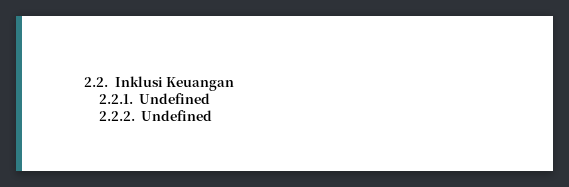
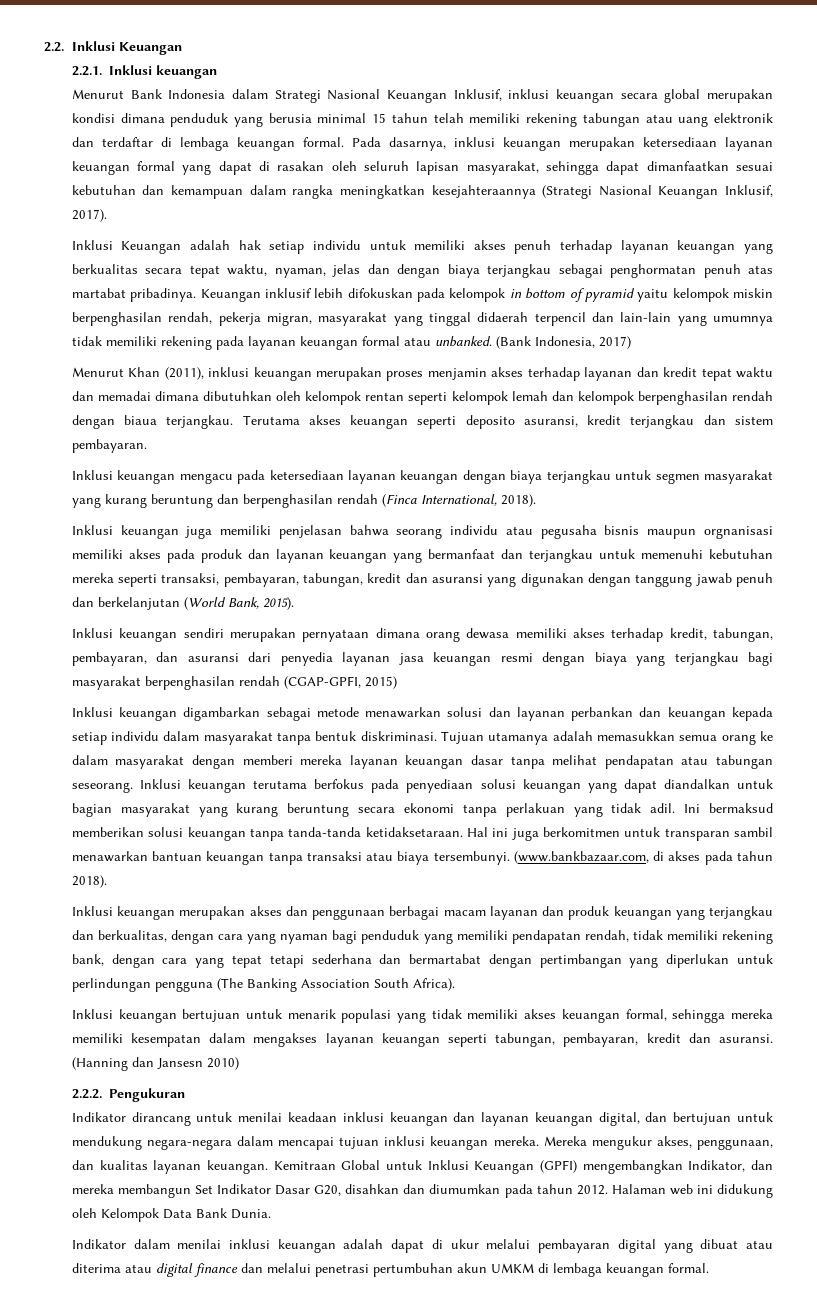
[139,93,211,104] [98,110,213,121] Undefined // 2.2.2. Undefined -> [108,65,217,79] [71,89,773,103] [71,113,773,127] [71,137,773,151] [71,161,773,175] [71,185,773,199] [71,209,107,222] [71,240,773,254] [71,264,773,278] [71,288,774,302] [71,312,773,326] [71,336,631,350] [71,367,774,381] [71,391,773,405] [71,415,773,429] [71,439,147,453] [71,470,773,484] [71,494,536,508] [71,525,773,539] [71,549,773,563] [71,573,773,587] [71,597,294,610] [71,628,774,642] [71,652,773,666] [71,676,397,690] [71,707,773,721] [71,731,773,745] [71,755,774,769] [71,779,773,793] [71,803,774,817] [71,827,774,841] [71,851,773,865] [71,875,107,888] [71,906,774,920] [71,930,773,944] [71,954,773,968] [71,978,455,992] [71,1009,774,1023] [71,1033,773,1047] [71,1057,239,1071] [71,1088,185,1102] [71,1112,773,1126] [71,1136,773,1150] [71,1160,773,1174] [71,1184,773,1198] [71,1208,271,1222] [71,1239,773,1253] [71,1263,709,1277] Inklusi keuangan // Menurut Bank Indonesia dalam Strategi Nasional Keuangan Inklusif, inklusi keuangan secara global merupakan kondisi dimana penduduk yang berusia minimal 15 tahun telah memiliki rekening tabungan atau uang elektronik dan terdaftar di lembaga keuangan formal. Pada dasarnya, inklusi keuangan merupakan ketersediaan layanan keuangan formal yang dapat di rasakan oleh seluruh lapisan masyarakat, sehingga dapat dimanfaatkan sesuai kebutuhan dan kemampuan dalam rangka meningkatkan kesejahteraannya (Strategi Nasional Keuangan Inklusif, 2017). // Inklusi Keuangan adalah hak setiap individu untuk memiliki akses penuh terhadap layanan keuangan yang berkualitas secara tepat waktu, nyaman, jelas dan dengan biaya terjangkau sebagai penghormatan penuh atas martabat pribadinya. Keuangan inklusif lebih difokuskan pada kelompok in bottom of pyramid yaitu kelompok miskin berpenghasilan rendah, pekerja migran, masyarakat yang tinggal didaerah terpencil dan lain-lain yang umumnya tidak memiliki rekening pada layanan keuangan formal atau unbanked. (Bank Indonesia, 2017) // Menurut Khan (2011), inklusi keuangan merupakan proses menjamin akses terhadap layanan dan kredit tepat waktu dan memadai dimana dibutuhkan oleh kelompok rentan seperti kelompok lemah dan kelompok berpenghasilan rendah dengan biaua terjangkau. Terutama akses keuangan seperti deposito asuransi, kredit terjangkau dan sistem pembayaran. // Inklusi keuangan mengacu pada ketersediaan layanan keuangan dengan biaya terjangkau untuk segmen masyarakat yang kurang beruntung dan berpenghasilan rendah (Finca International, 2018). // Inklusi keuangan juga memiliki penjelasan bahwa seorang individu atau pegusaha bisnis maupun orgnanisasi memiliki akses pada produk dan layanan keuangan yang bermanfaat dan terjangkau untuk memenuhi kebutuhan mereka seperti transaksi, pembayaran, tabungan, kredit dan asuransi yang digunakan dengan tanggung jawab penuh dan berkelanjutan (World Bank, 2015). // Inklusi keuangan sendiri merupakan pernyataan dimana orang dewasa memiliki akses terhadap kredit, tabungan, pembayaran, dan asuransi dari penyedia layanan jasa keuangan resmi dengan biaya yang terjangkau bagi masyarakat berpenghasilan rendah (CGAP-GPFI, 2015) // Inklusi keuangan digambarkan sebagai metode menawarkan solusi dan layanan perbankan dan keuangan kepada setiap individu dalam masyarakat tanpa bentuk diskriminasi. Tujuan utamanya adalah memasukkan semua orang ke dalam masyarakat dengan memberi mereka layanan keuangan dasar tanpa melihat pendapatan atau tabungan seseorang. Inklusi keuangan terutama berfokus pada penyediaan solusi keuangan yang dapat diandalkan untuk bagian masyarakat yang kurang beruntung secara ekonomi tanpa perlakuan yang tidak adil. Ini bermaksud memberikan solusi keuangan tanpa tanda-tanda ketidaksetaraan. Hal ini juga berkomitmen untuk transparan sambil menawarkan bantuan keuangan tanpa transaksi atau biaya tersembunyi. (www.bankbazaar.com, di akses pada tahun 2018). // Inklusi keuangan merupakan akses dan penggunaan berbagai macam layanan dan produk keuangan yang terjangkau dan berkualitas, dengan cara yang nyaman bagi penduduk yang memiliki pendapatan rendah, tidak memiliki rekening bank, dengan cara yang tepat tetapi sederhana dan bermartabat dengan pertimbangan yang diperlukan untuk perlindungan pengguna (The Banking Association South Africa). // Inklusi keuangan bertujuan untuk menarik populasi yang tidak memiliki akses keuangan formal, sehingga mereka memiliki kesempatan dalam mengakses layanan keuangan seperti tabungan, pembayaran, kredit dan asuransi. (Hanning dan Jansesn 2010) // 2.2.2. Pengukuran // Indikator dirancang untuk menilai keadaan inklusi keuangan dan layanan keuangan digital, dan bertujuan untuk mendukung negara-negara dalam mencapai tujuan inklusi keuangan mereka. Mereka mengukur akses, penggunaan, dan kualitas layanan keuangan. Kemitraan Global untuk Inklusi Keuangan (GPFI) mengembangkan Indikator, dan mereka membangun Set Indikator Dasar G20, disahkan dan diumumkan pada tahun 2012. Halaman web ini didukung oleh Kelompok Data Bank Dunia. // Indikator dalam menilai inklusi keuangan adalah dapat di ukur melalui pembayaran digital yang dibuat atau diterima atau digital finance dan melalui penetrasi pertumbuhan akun UMKM di lembaga keuangan formal.

